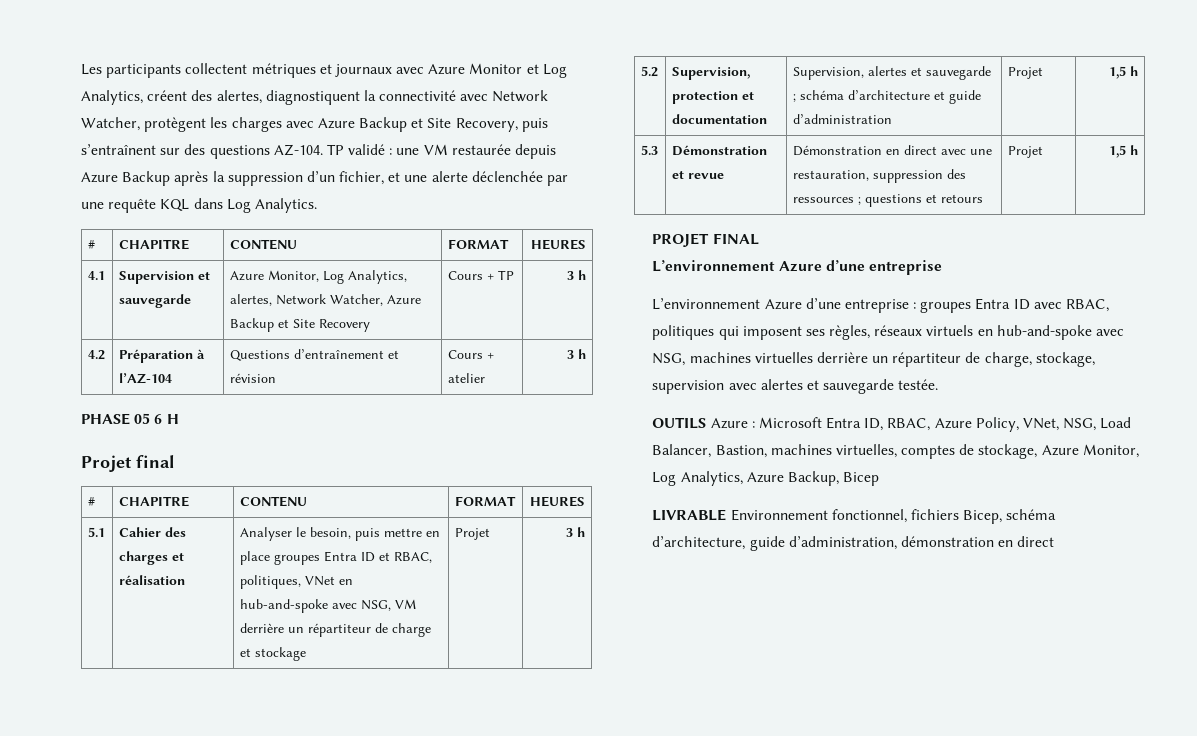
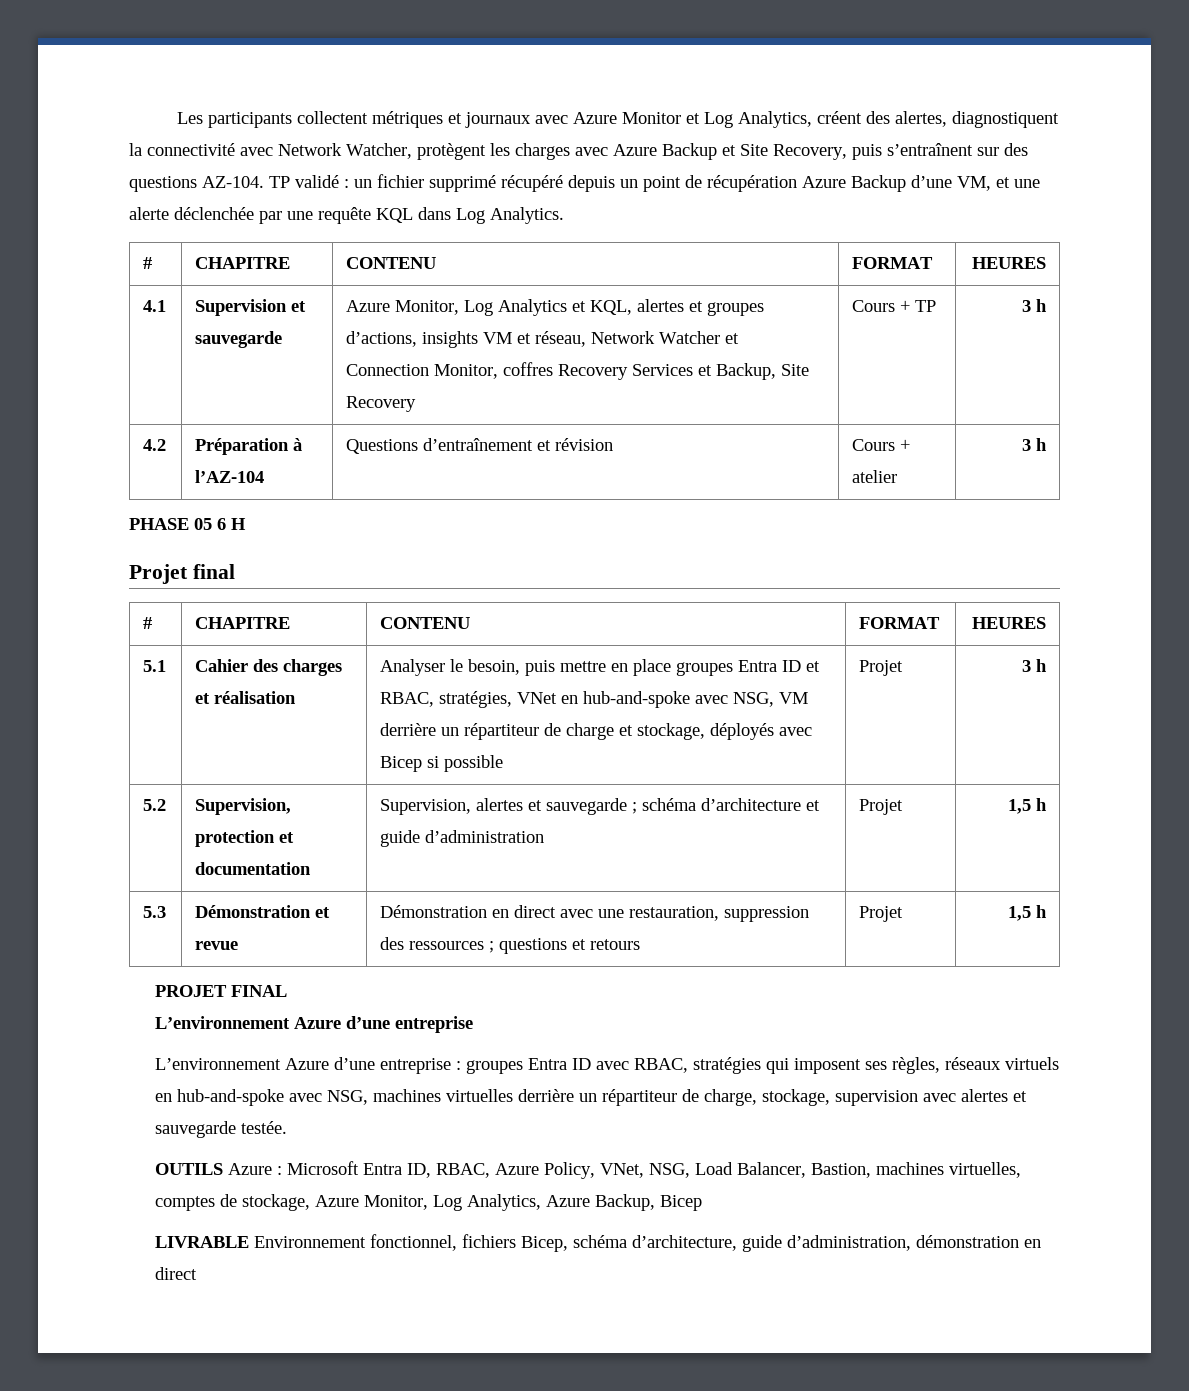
[396,144,557,159] [81,171,385,186] une VM restaurée depuis Azure Backup après la suppression d’un fichier, -> [354,174,991,192] un fichier supprimé récupéré depuis un point de récupération Azure Backup d’une VM,
[347,270,407,284] [229,294,421,306] [229,318,289,332] Analytics, alertes, Network Watcher, Azure Backup et -> [498,299,765,316] [346,331,740,348] [346,362,777,380] Analytics et KQL, alertes et groupes d’actions, insights VM et réseau, Network Watcher et Connection Monitor, coffres Recovery Services et Backup,
[239,575,301,589] politiques, -> [439,691,513,708] stratégies,
[254,647,306,661] stockage -> [637,723,813,740] [380,755,504,772] stockage, déployés avec Bicep si possible
[652,325,715,340] politiques -> [692,1057,761,1074] stratégies

